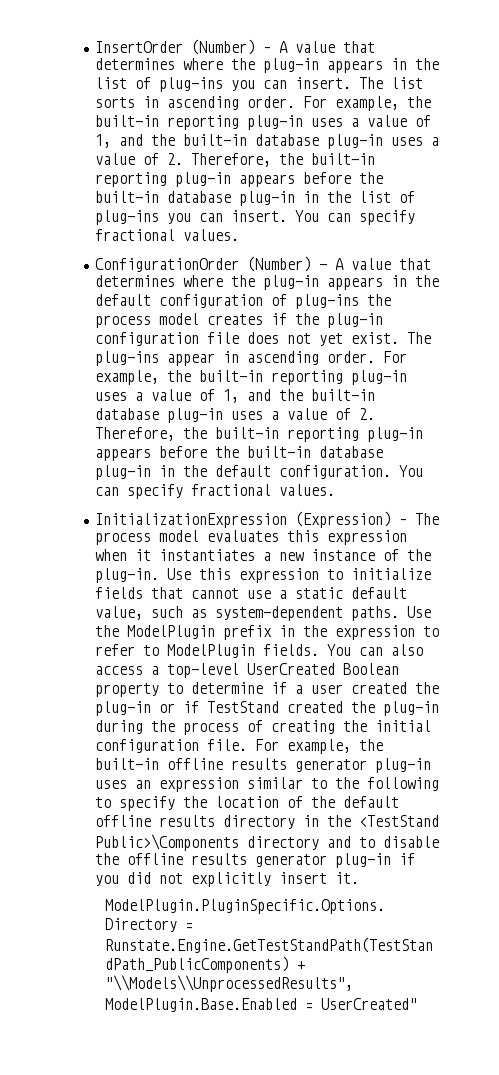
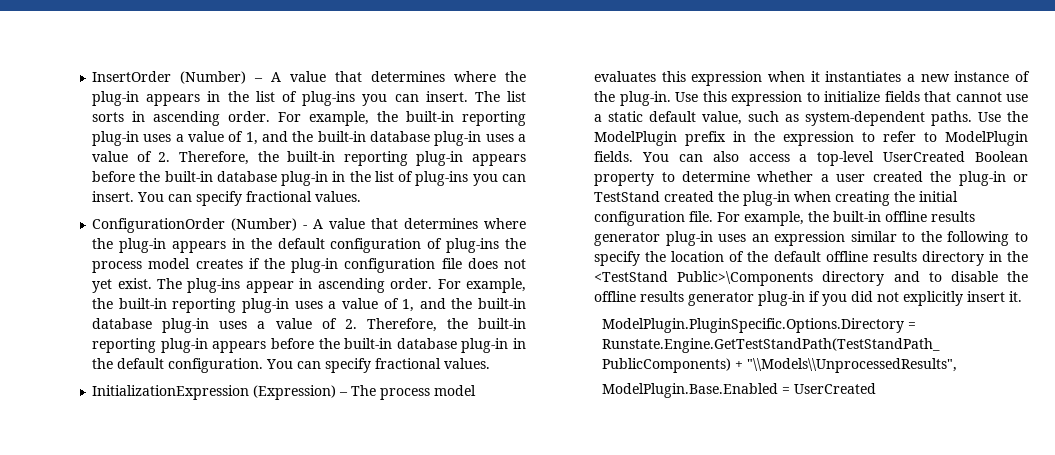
[271,682,288,694] if -> [757,171,814,182] whether
[183,701,200,713] if -> (1028, 178) none
[95,720,264,735] during the process of -> [794,191,832,202] when
[321,998,418,1010] UserCreated" -> [794,383,877,394] UserCreated

